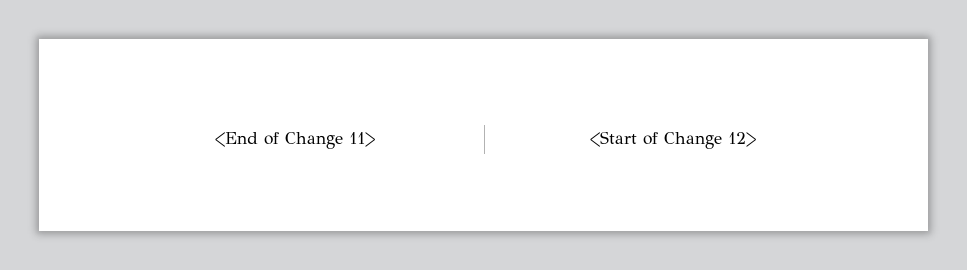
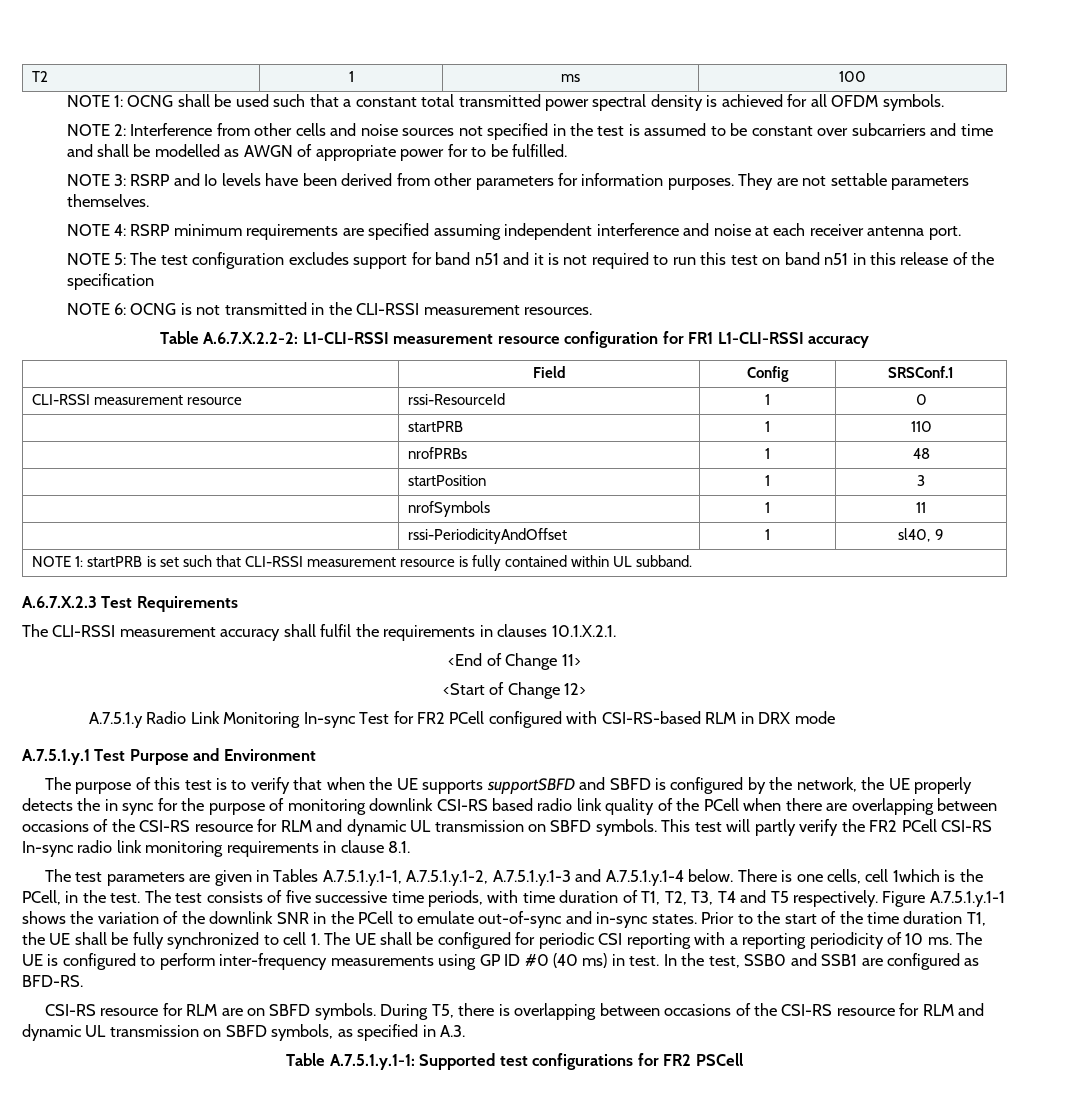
(214, 139) none -> [32,71,49,82] [348,71,354,82] [561,74,581,82] [839,71,867,82] [66,94,944,111] [66,123,993,140] [66,144,568,161] [66,173,970,190] [66,194,149,207] [66,223,961,240] [66,252,995,269] [66,273,154,290] [66,302,593,315] [159,331,870,348] [532,366,566,378] [746,366,789,382] [888,366,955,378] [32,394,243,405] [408,393,506,405] [765,394,770,405] [915,394,927,405] [408,421,464,432] [765,421,770,432] [910,421,932,432] [408,447,468,459] [765,448,770,459] [912,448,930,459] [408,475,487,486] [765,475,770,486] [917,475,926,486] [408,501,491,517] [765,502,770,513] [916,502,927,513] [408,528,568,544] [765,529,770,540] [898,528,944,542] [32,555,693,571] [22,596,238,612] [22,624,616,641] T2 | 1 | ms | 100 // NOTE 1: OCNG shall be used such that a constant total transmitted power spectral density is achieved for all OFDM symbols. // NOTE 2: Interference from other cells and noise sources not specified in the test is assumed to be constant over subcarriers and time and shall be modelled as AWGN of appropriate power for to be fulfilled. // NOTE 3: RSRP and Io levels have been derived from other parameters for information purposes. They are not settable parameters themselves. // NOTE 4: RSRP minimum requirements are specified assuming independent interference and noise at each receiver antenna port. // NOTE 5: The test configuration excludes support for band n51 and it is not required to run this test on band n51 in this release of the specification // NOTE 6: OCNG is not transmitted in the CLI-RSSI measurement resources. // Table A.6.7.X.2.2-2: L1-CLI-RSSI measurement resource configuration for FR1 L1-CLI-RSSI accuracy // | Field | Config | SRSConf.1 // CLI-RSSI measurement resource | rssi-ResourceId | 1 | 0 // | startPRB | 1 | 110 // | nrofPRBs | 1 | 48 // | startPosition | 1 | 3 // | nrofSymbols | 1 | 11 // | rssi-PeriodicityAndOffset | 1 | sl40, 9 // NOTE 1: startPRB is set such that CLI-RSSI measurement resource is fully contained within UL subband. // A.6.7.X.2.3 Test Requirements // The CLI-RSSI measurement accuracy shall fulfil the requirements in clauses 10.1.X.2.1. //
(756, 139) none -> [88,711,835,728] [22,748,316,765] [44,777,973,794] [22,798,998,815] [22,819,993,836] [22,840,411,857] [44,869,983,886] [22,890,1005,907] [22,911,986,928] [22,932,983,949] [22,953,980,970] [22,975,83,987] [44,1003,985,1020] [22,1024,466,1041] [286,1053,743,1070] // A.7.5.1.y Radio Link Monitoring In-sync Test for FR2 PCell configured with CSI-RS-based RLM in DRX mode // A.7.5.1.y.1 Test Purpose and Environment // The purpose of this test is to verify that when the UE supports supportSBFD and SBFD is configured by the network, the UE properly detects the in sync for the purpose of monitoring downlink CSI-RS based radio link quality of the PCell when there are overlapping between occasions of the CSI-RS resource for RLM and dynamic UL transmission on SBFD symbols. This test will partly verify the FR2 PCell CSI-RS In-sync radio link monitoring requirements in clause 8.1. // The test parameters are given in Tables A.7.5.1.y.1-1, A.7.5.1.y.1-2, A.7.5.1.y.1-3 and A.7.5.1.y.1-4 below. There is one cells, cell 1which is the PCell, in the test. The test consists of five successive time periods, with time duration of T1, T2, T3, T4 and T5 respectively. Figure A.7.5.1.y.1-1 shows the variation of the downlink SNR in the PCell to emulate out-of-sync and in-sync states. Prior to the start of the time duration T1, the UE shall be fully synchronized to cell 1. The UE shall be configured for periodic CSI reporting with a reporting periodicity of 10 ms. The UE is configured to perform inter-frequency measurements using GP ID #0 (40 ms) in test. In the test, SSB0 and SSB1 are configured as BFD-RS. // CSI-RS resource for RLM are on SBFD symbols. During T5, there is overlapping between occasions of the CSI-RS resource for RLM and dynamic UL transmission on SBFD symbols, as specified in A.3. // Table A.7.5.1.y.1-1: Supported test configurations for FR2 PSCell

